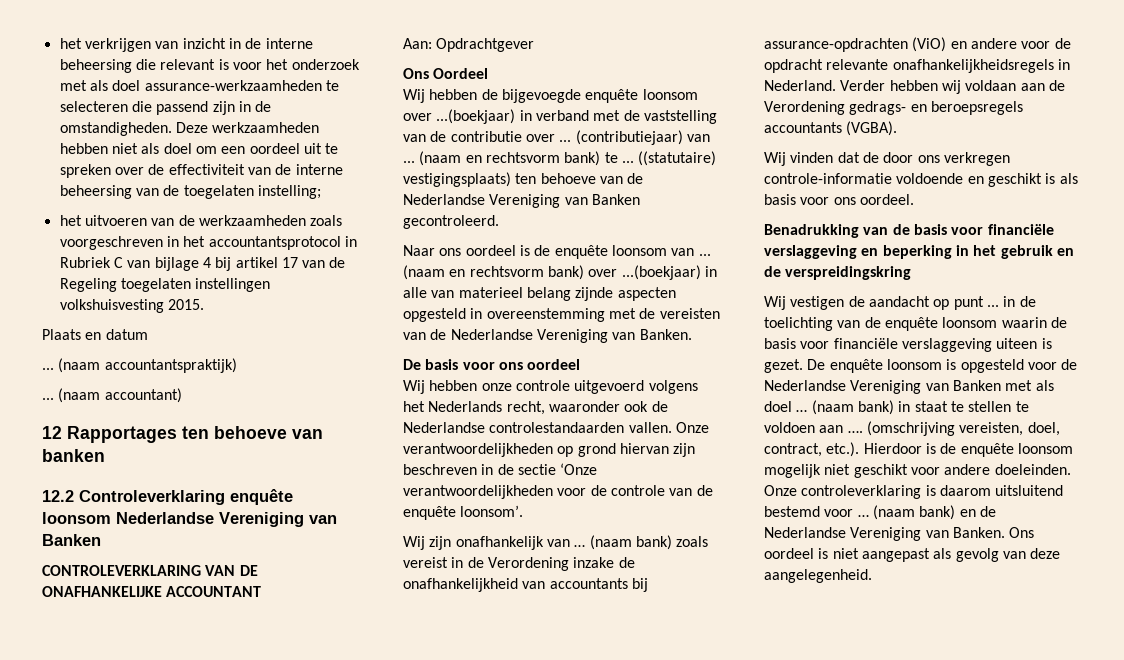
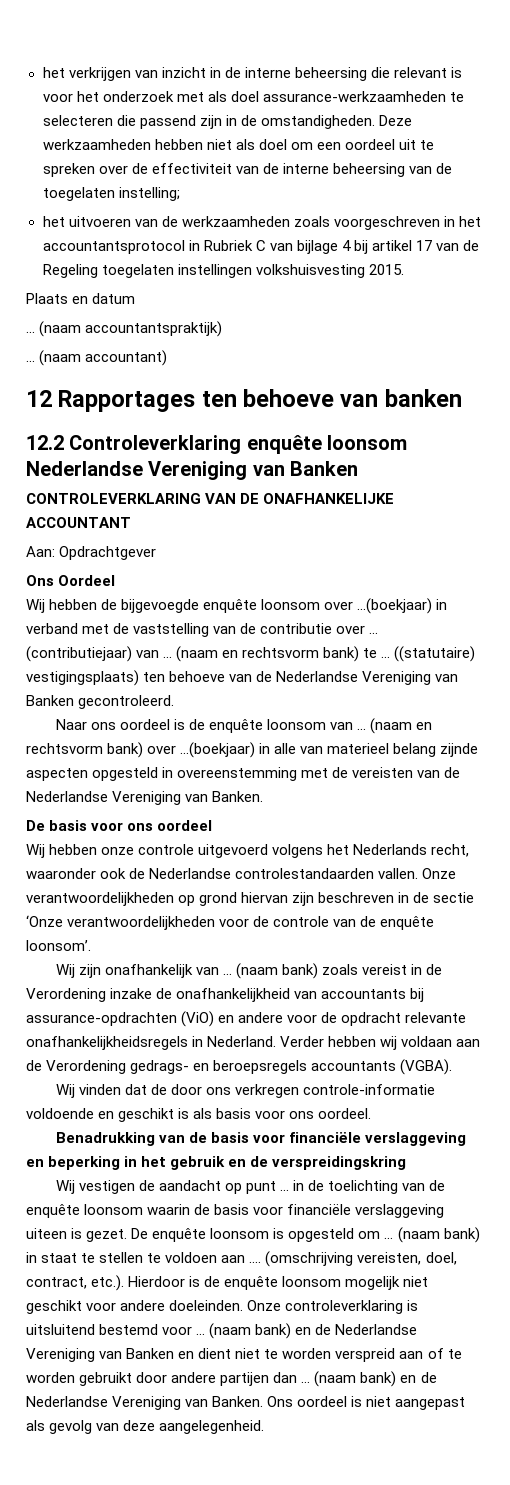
[1027,359,1078,370] [764,380,1054,394] [764,401,792,412] voor de Nederlandse Vereniging van Banken met als doel -> [358,1231,381,1239] om
[939,485,991,496] daarom -> (419, 1305) none
(949, 534) none -> [126,1348,462,1362] [26,1371,437,1387] [26,1396,209,1410] Banken en dient niet te worden verspreid aan of te worden gebruikt door andere partijen dan … (naam bank) en de Nederlandse Vereniging van

